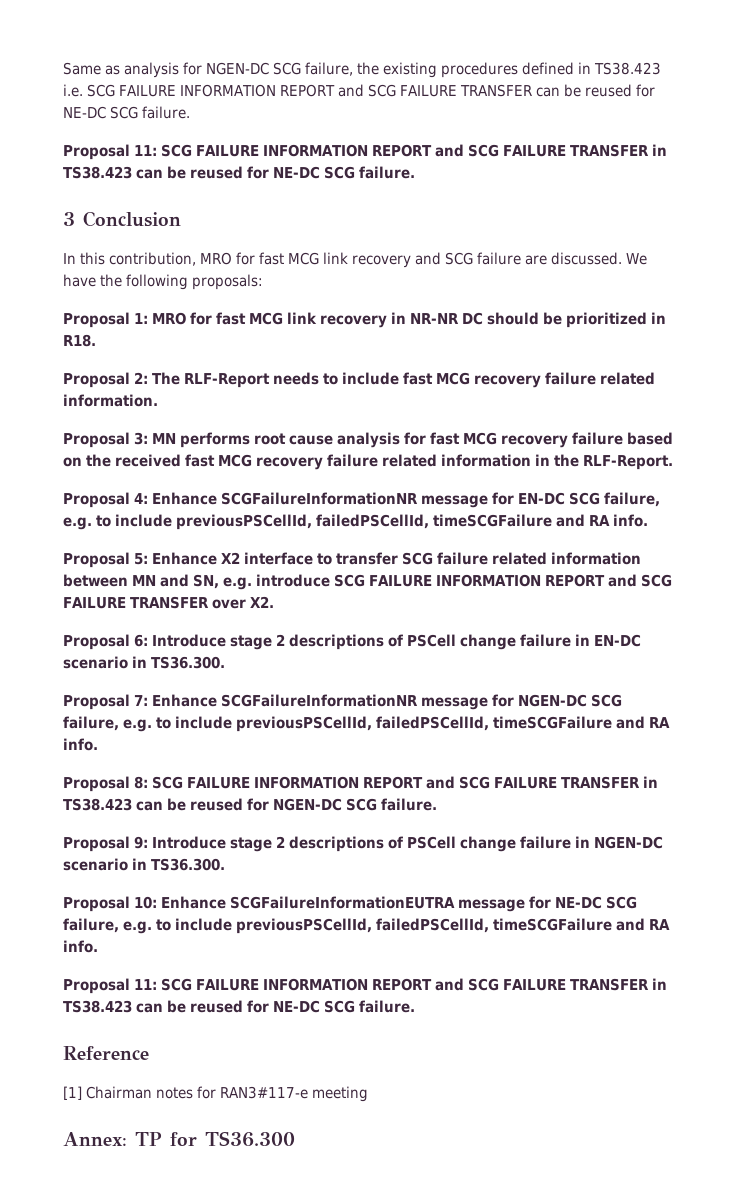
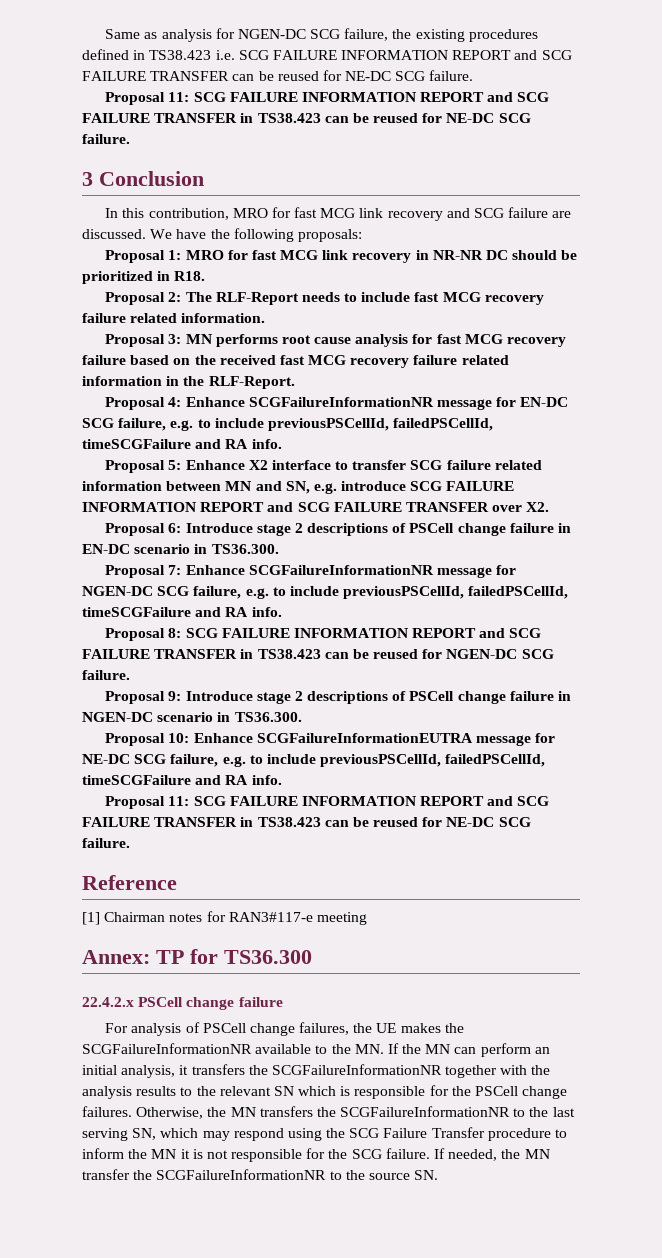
(295, 1139) none -> [82,997,283,1010] [105,1022,464,1036] [82,1043,550,1057] [82,1064,551,1078] [82,1085,568,1099] [82,1106,575,1119] [82,1127,568,1141] [82,1148,550,1162] [82,1169,439,1180] // 22.4.2.x PSCell change failure // For analysis of PSCell change failures, the UE makes the SCGFailureInformationNR available to the MN. If the MN can perform an initial analysis, it transfers the SCGFailureInformationNR together with the analysis results to the relevant SN which is responsible for the PSCell change failures. Otherwise, the MN transfers the SCGFailureInformationNR to the last serving SN, which may respond using the SCG Failure Transfer procedure to inform the MN it is not responsible for the SCG failure. If needed, the MN transfer the SCGFailureInformationNR to the source SN.

